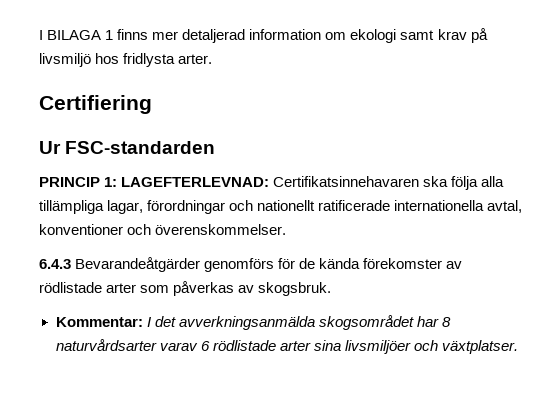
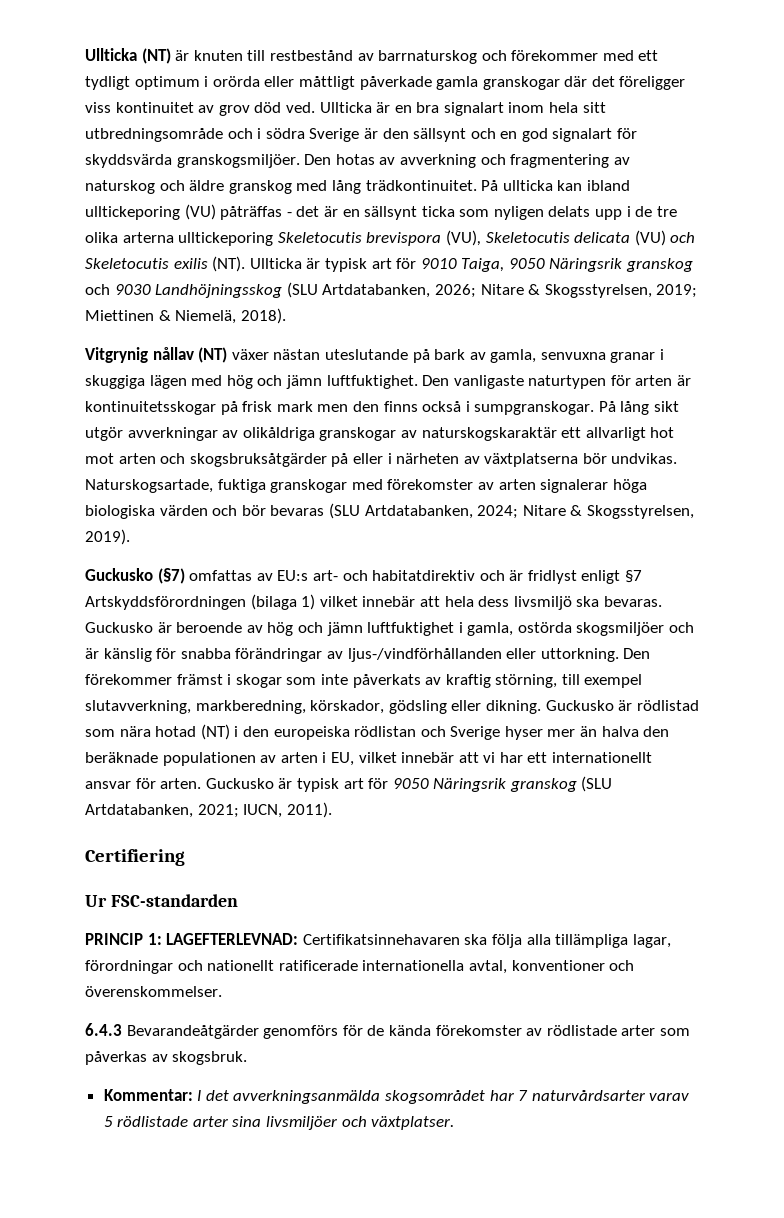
[39,28,488,43] [39,53,213,67] I BILAGA 1 finns mer detaljerad information om ekologi samt krav på livsmiljö hos fridlysta arter. -> [85,48,659,64] [85,76,686,90] [85,102,606,116] [85,128,638,142] [85,154,630,168] [85,180,630,194] [85,204,677,220] [85,230,696,246] [85,256,694,272] [85,282,698,298] [85,308,286,324] [85,347,665,363] [85,375,692,389] [85,401,680,415] [85,427,675,441] [85,453,678,467] [85,479,647,493] [85,503,694,519] [85,529,130,545] [85,568,643,584] [85,594,662,610] [85,622,695,636] [85,648,651,662] [85,674,643,688] [85,700,699,714] [85,724,670,740] [85,752,653,766] [85,776,613,792] [85,802,332,818] Ullticka (NT) är knuten till restbestånd av barrnaturskog och förekommer med ett tydligt optimum i orörda eller måttligt påverkade gamla granskogar där det föreligger viss kontinuitet av grov död ved. Ullticka är en bra signalart inom hela sitt utbredningsområde och i södra Sverige är den sällsynt och en god signalart för skyddsvärda granskogsmiljöer. Den hotas av avverkning och fragmentering av naturskog och äldre granskog med lång trädkontinuitet. På ullticka kan ibland ulltickeporing (VU) påträffas - det är en sällsynt ticka som nyligen delats upp i de tre olika arterna ulltickeporing Skeletocutis brevispora (VU), Skeletocutis delicata (VU) och Skeletocutis exilis (NT). Ullticka är typisk art för 9010 Taiga, 9050 Näringsrik granskog och 9030 Landhöjningsskog (SLU Artdatabanken, 2026; Nitare & Skogsstyrelsen, 2019; Miettinen & Niemelä, 2018). // Vitgrynig nållav (NT) växer nästan uteslutande på bark av gamla, senvuxna granar i skuggiga lägen med hög och jämn luftfuktighet. Den vanligaste naturtypen för arten är kontinuitetsskogar på frisk mark men den finns också i sumpgranskogar. På lång sikt utgör avverkningar av olikåldriga granskogar av naturskogskaraktär ett allvarligt hot mot arten och skogsbruksåtgärder på eller i närheten av växtplatserna bör undvikas. Naturskogsartade, fuktiga granskogar med förekomster av arten signalerar höga biologiska värden och bör bevaras (SLU Artdatabanken, 2024; Nitare & Skogsstyrelsen, 2019). // Guckusko (§7) omfattas av EU:s art- och habitatdirektiv och är fridlyst enligt §7 Artskyddsförordningen (bilaga 1) vilket innebär att hela dess livsmiljö ska bevaras. Guckusko är beroende av hög och jämn luftfuktighet i gamla, ostörda skogsmiljöer och är känslig för snabba förändringar av ljus-/vindförhållanden eller uttorkning. Den förekommer främst i skogar som inte påverkats av kraftig störning, till exempel slutavverkning, markberedning, körskador, gödsling eller dikning. Guckusko är rödlistad som nära hotad (NT) i den europeiska rödlistan och Sverige hyser mer än halva den beräknade populationen av arten i EU, vilket innebär att vi har ett internationellt ansvar för arten. Guckusko är typisk art för 9050 Näringsrik granskog (SLU Artdatabanken, 2021; IUCN, 2011).
[441,317,451,327] 8 -> [518,1090,529,1101] 7
[200,341,210,351] 6 -> [103,1116,113,1127] 5

